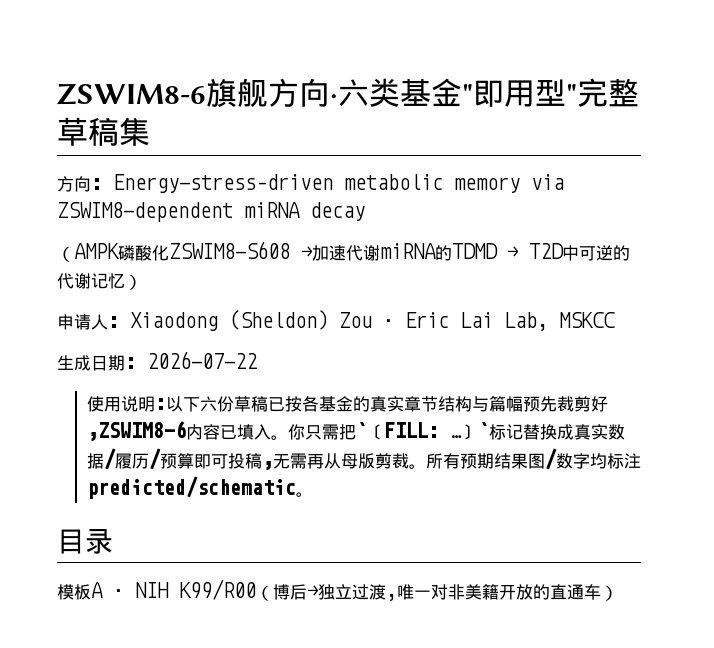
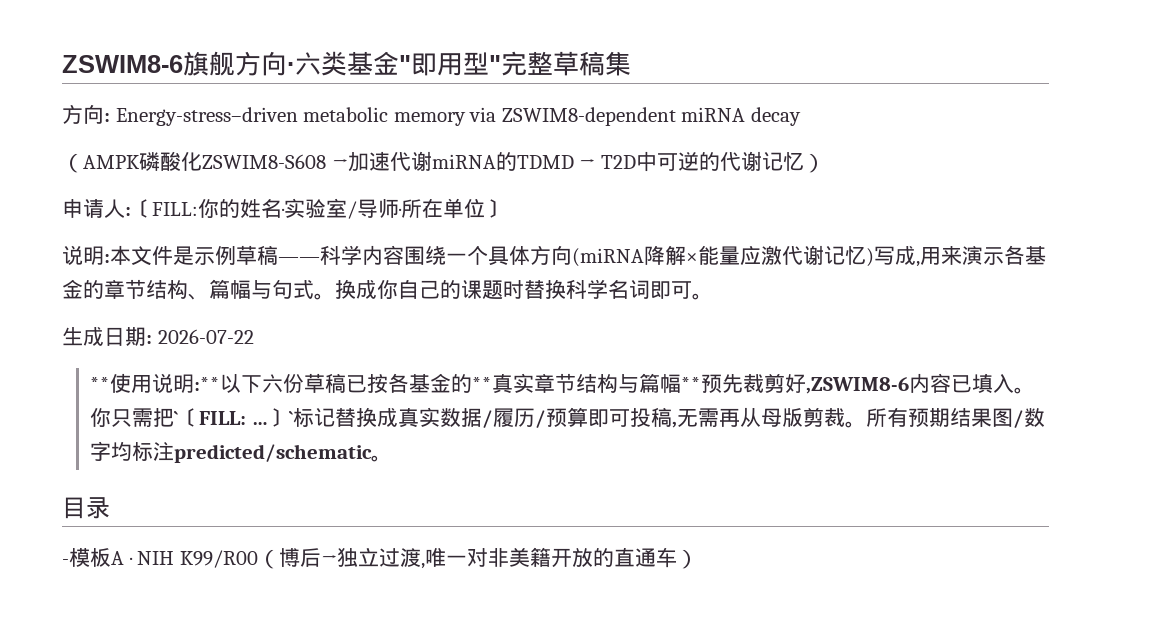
[130,310,615,331] Xiaodong (Sheldon) Zou · Eric Lai Lab, MSKCC -> [131,198,506,219] [62,245,1046,267] [62,279,713,300] 〔FILL:你的姓名·实验室/导师·所在单位〕 // 说明:本文件是示例草稿——科学内容围绕一个具体方向(miRNA降解×能量应激代谢记忆)写成,用来演示各基金的章节结构、篇幅与句式。换成你自己的课题时替换科学名词即可。
(257, 360) none -> [90,377,111,391] **
[154,398,166,410] : -> [194,377,221,391] :**
(370, 404) none -> [472,377,493,391] **
(523, 404) none -> [681,377,702,391] **
(113, 541) none -> [62,559,69,565] -

